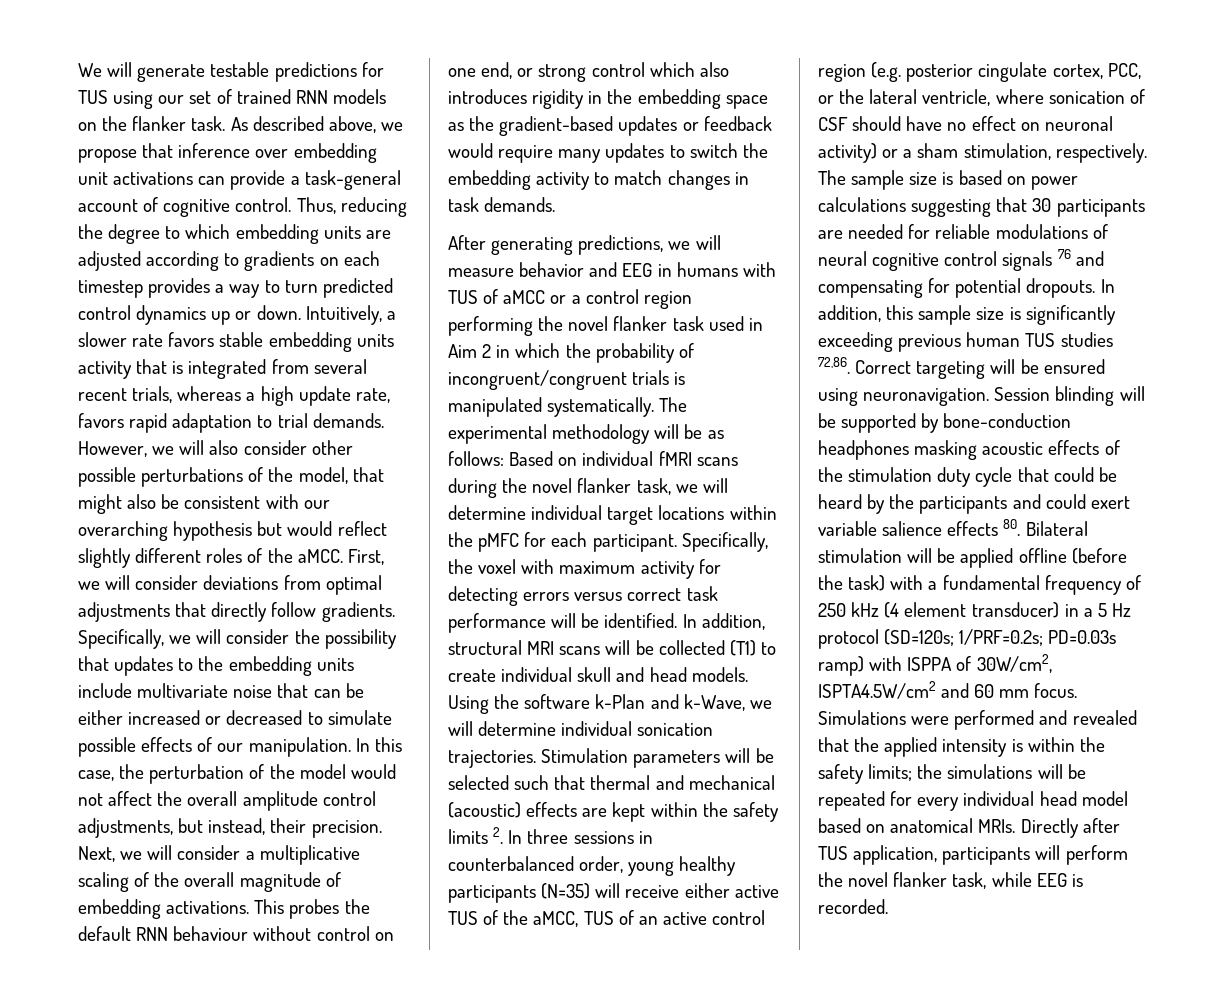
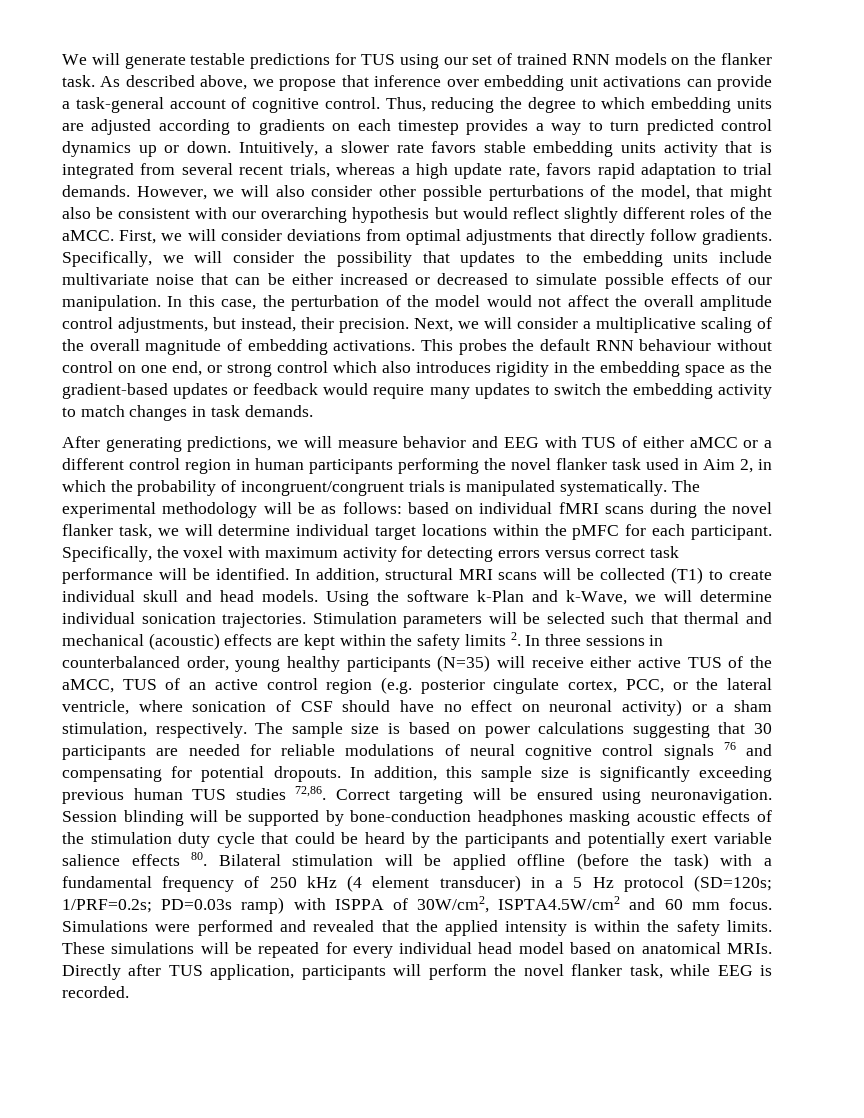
[657,262,738,277] in humans -> (539, 442) none
(499, 296) none -> [642,436,684,448] either
[585,289,692,309] control region -> [62,458,393,474] different control region in human participants
[482,344,492,358] 2 -> [740,459,753,473] 2,
[509,451,554,466] Based -> [407,502,449,514] based
[1045,494,1086,509] could -> [587,832,665,848] potentially
[868,764,943,781] limits; the -> [726,920,772,932] [62,942,105,954] limits. These

